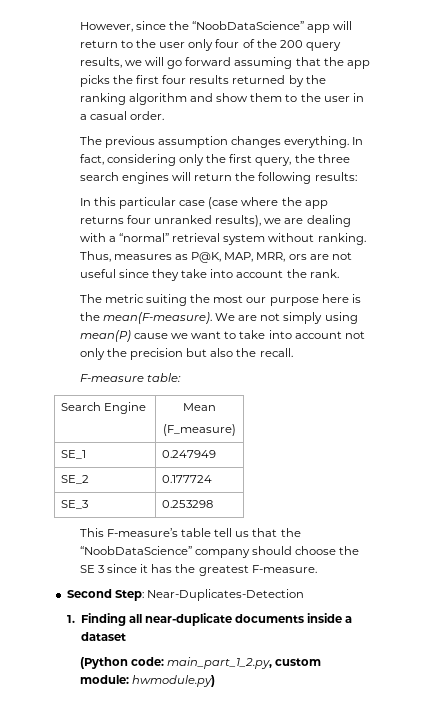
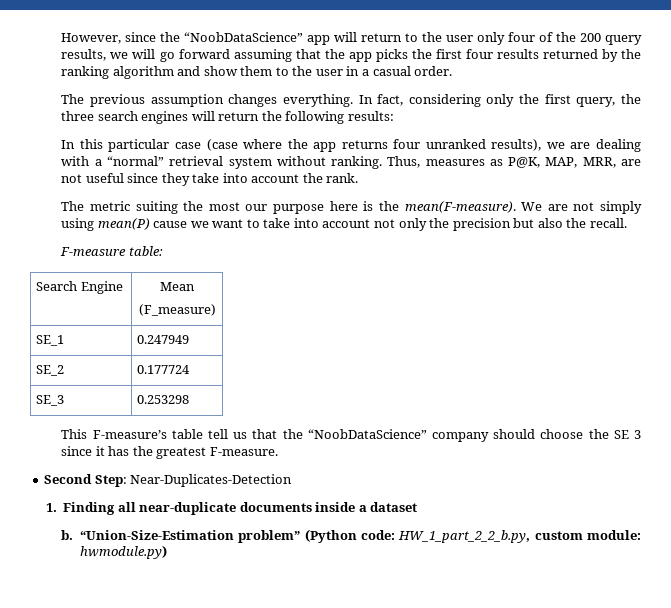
[288,254,307,260] ors -> (616, 162) none
(126, 636) none -> [61,530,301,543] b. “Union-Size-Estimation problem”
[167,657,273,669] main_part_1_2.py, -> [398,530,531,543] HW_1_part_2_2_b.py,

